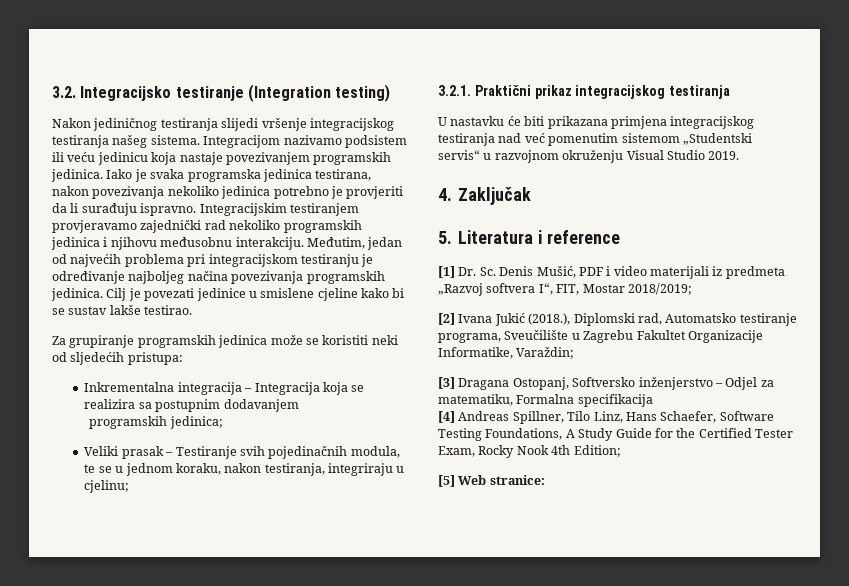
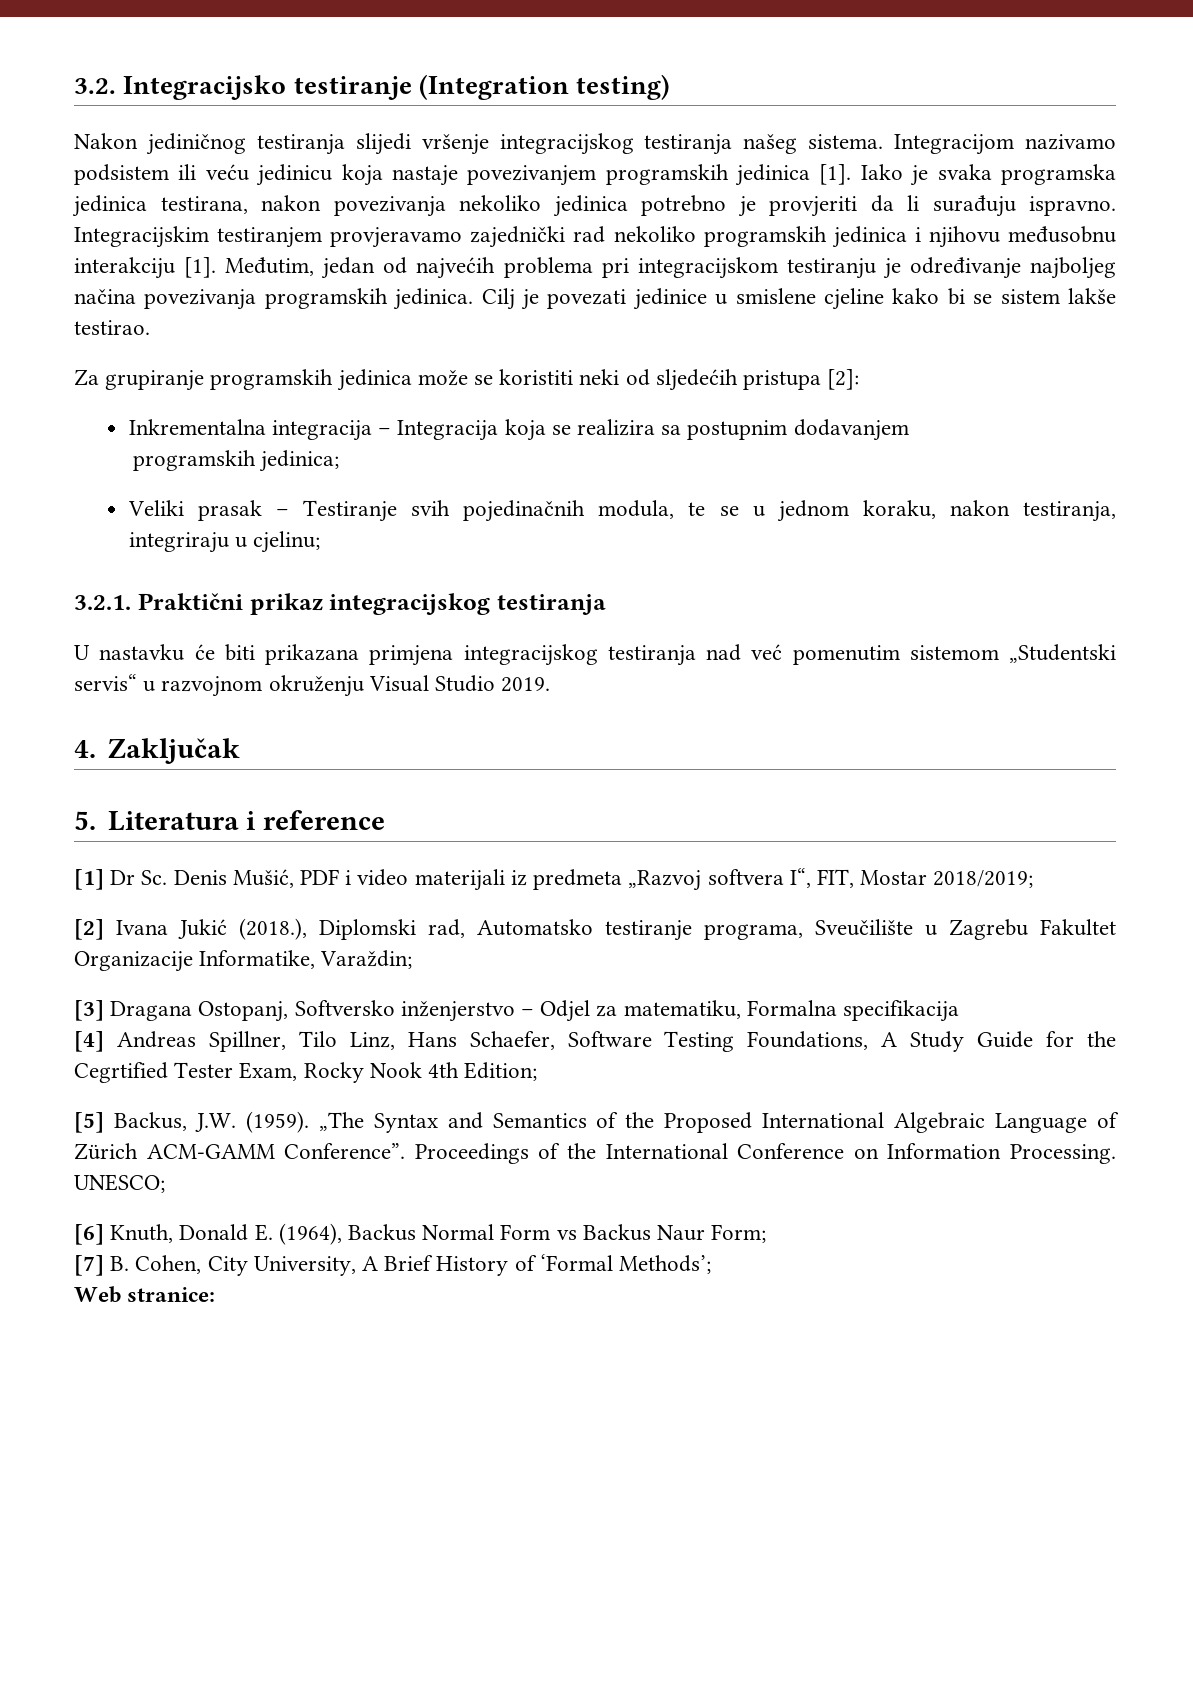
[51,169,103,182] jedinica. -> [735,164,852,186] jedinica [1].
[235,237,304,250] interakciju. -> [74,257,217,279] interakciju [1].
[68,306,108,315] sustav -> [1000,289,1060,304] sistem
[127,352,183,365] pristupa: -> [743,369,860,390] pristupa [2]:
[458,267,477,276] Dr. -> [110,870,136,885] Dr
[698,428,752,438] Certified -> [74,1062,168,1083] Cegrtified
(455, 481) none -> [113,1111,1119,1133] [74,1143,1116,1164] [74,1174,165,1193] [74,1223,767,1245] [74,1254,712,1276] Backus, J.W. (1959). „The Syntax and Semantics of the Proposed International Algebraic Language of Zürich ACM-GAMM Conference”. Proceedings of the International Conference on Information Processing. UNESCO; // [6] Knuth, Donald E. (1964), Backus Normal Form vs Backus Naur Form; // [7] B. Cohen, City University, A Brief History of ‘Formal Methods’; //

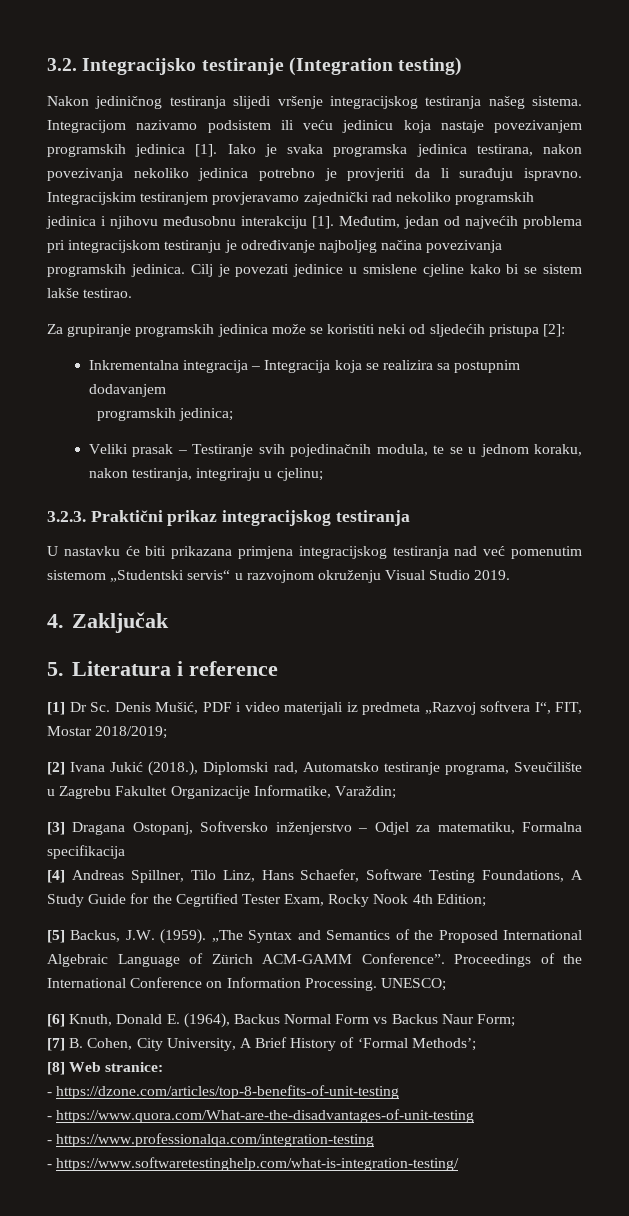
[74,595,131,610] 3.2.1. -> [47,511,86,522] 3.2.3.
(712, 1264) none -> [47,1062,65,1075] [8]
(216, 1294) none -> [47,1085,400,1099] [47,1109,475,1123] [47,1133,375,1147] [47,1157,460,1171] // - https://dzone.com/articles/top-8-benefits-of-unit-testing // - https://www.quora.com/What-are-the-disadvantages-of-unit-testing // - https://www.professionalqa.com/integration-testing // - https://www.softwaretestinghelp.com/what-is-integration-testing/

